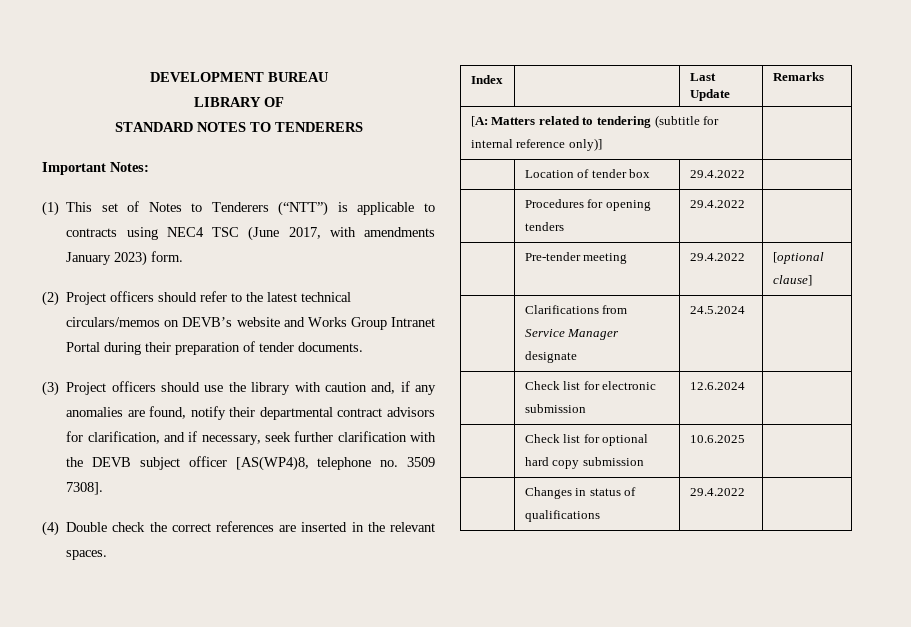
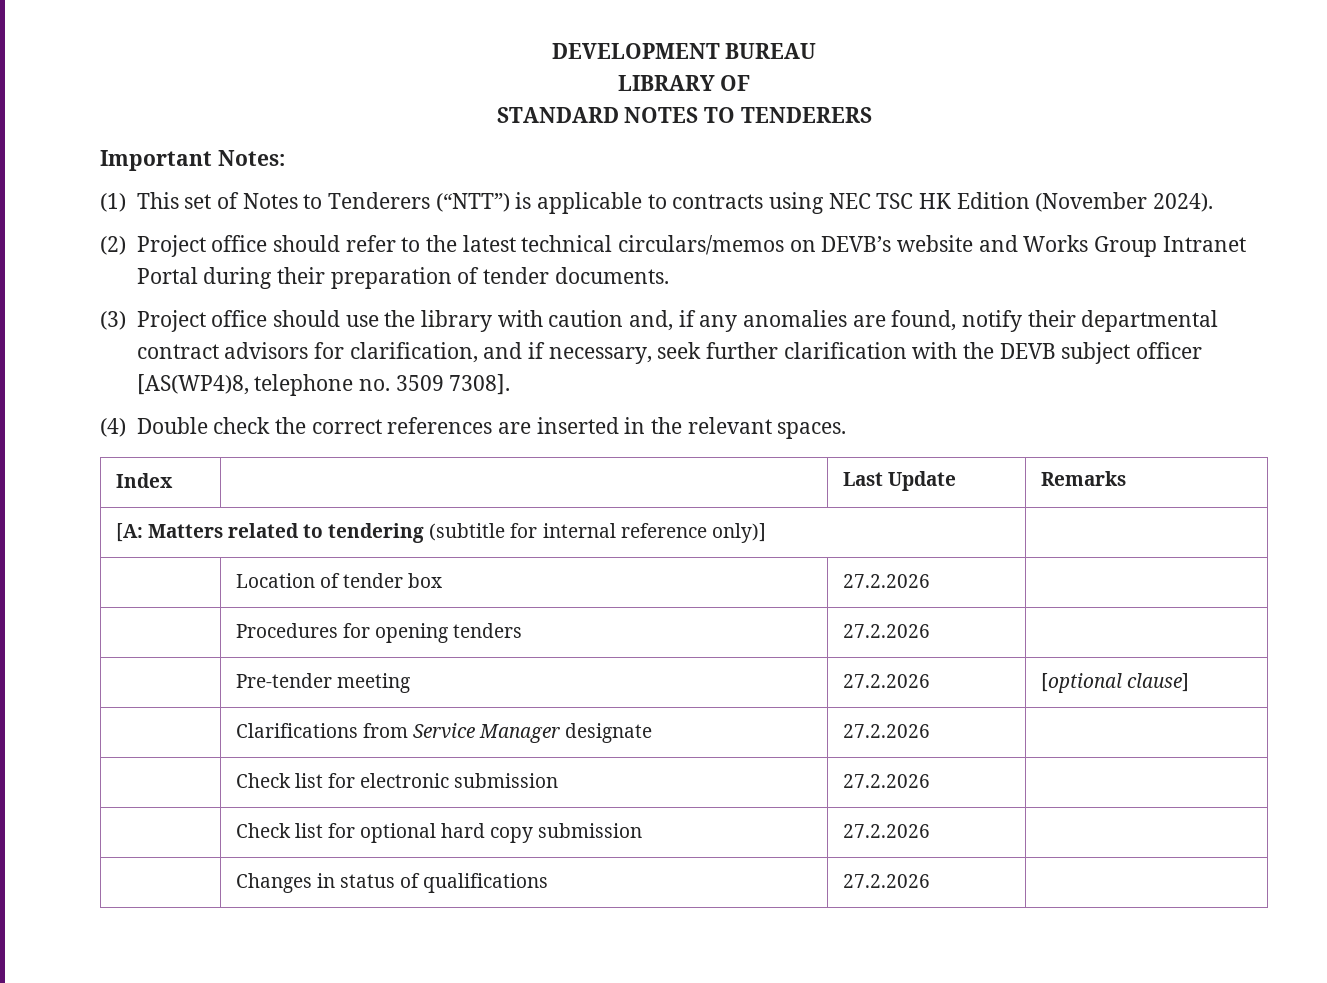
[166,226,435,241] [66,251,184,266] NEC4 TSC (June 2017, with amendments January 2023) form. -> [828,192,1213,212] NEC TSC HK Edition (November 2024).
[110,291,155,302] officers -> [211,235,268,252] office
[111,381,156,392] officers -> [211,310,268,327] office
[689,170,745,178] 29.4.2022 -> [842,574,930,588] 27.2.2026
[689,200,745,208] 29.4.2022 -> [842,624,930,638] 27.2.2026
[689,253,745,261] 29.4.2022 -> [842,674,930,688] 27.2.2026
[689,306,745,314] 24.5.2024 -> [842,724,930,738] 27.2.2026
[689,382,745,390] 12.6.2024 -> [842,774,930,788] 27.2.2026
[689,435,745,443] 10.6.2025 -> [842,824,930,838] 27.2.2026
[689,488,745,496] 29.4.2022 -> [842,874,930,888] 27.2.2026

